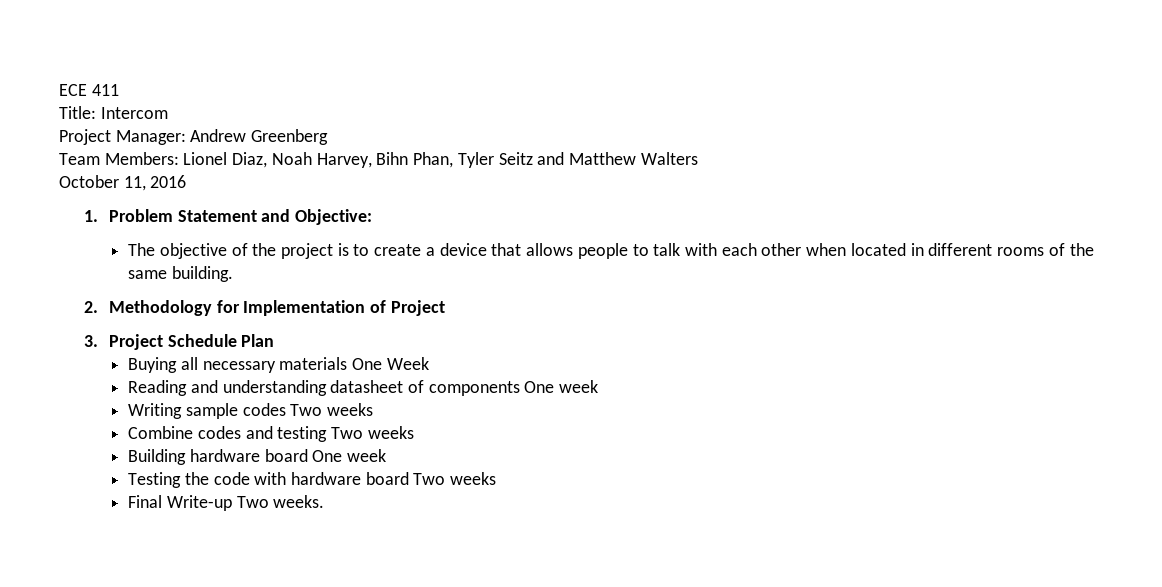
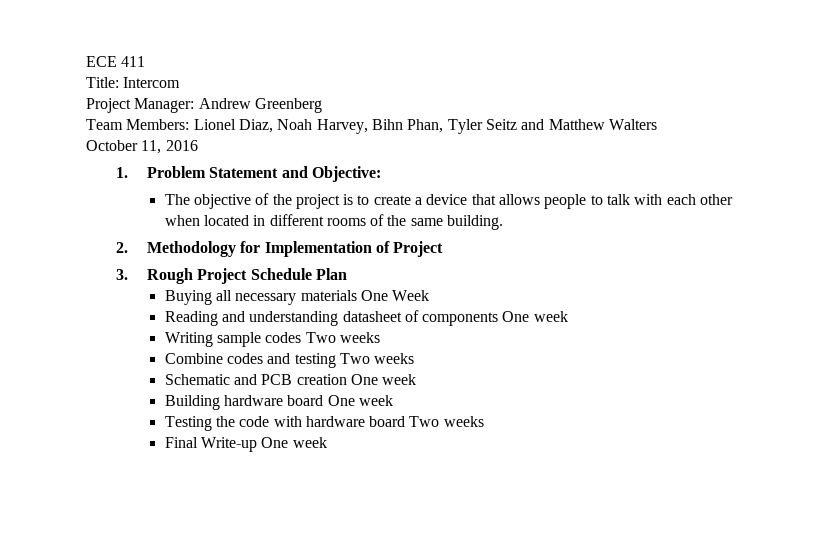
(98, 341) none -> [146,268,193,284] Rough
(414, 432) none -> [164,374,417,385] // Schematic and PCB creation One week
[236,495,325,508] Two weeks. -> [261,437,327,448] One week

